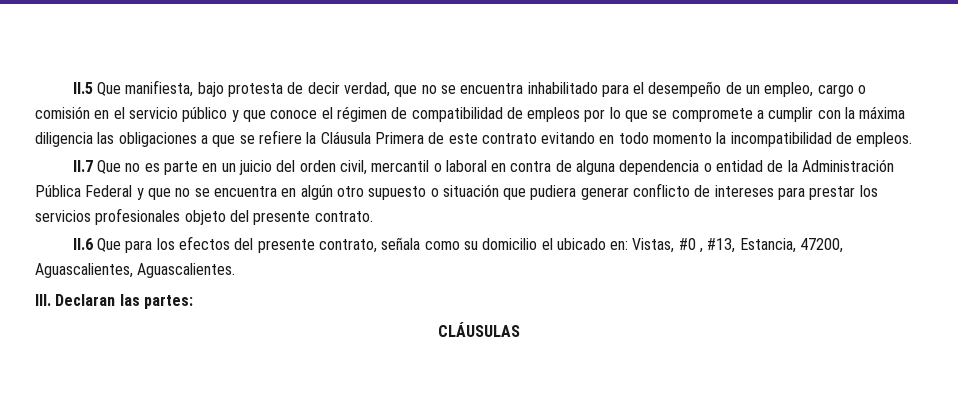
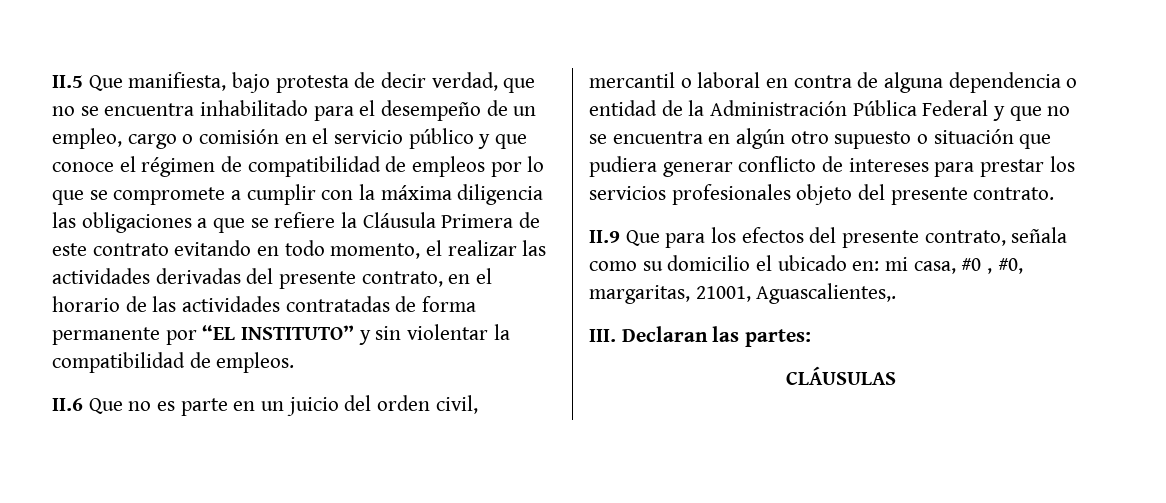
[653,132,832,147] momento la incompatibilidad -> [330,240,547,259] [52,268,493,289] [52,296,477,312] [52,324,510,345] [52,352,185,373] momento, el realizar las actividades derivadas del presente contrato, en el horario de las actividades contratadas de forma permanente por “EL INSTITUTO” y sin violentar la compatibilidad
[72,160,93,172] II.7 -> [52,398,83,411] II.6
[72,238,93,250] II.6 -> [589,230,620,243] II.9
[632,238,844,253] [35,263,236,278] Vistas, #0 , #13, Estancia, 47200, Aguascalientes, Aguascalientes. -> [885,257,1023,274] [589,283,897,304] mi casa, #0 , #0, margaritas, 21001, Aguascalientes,.

